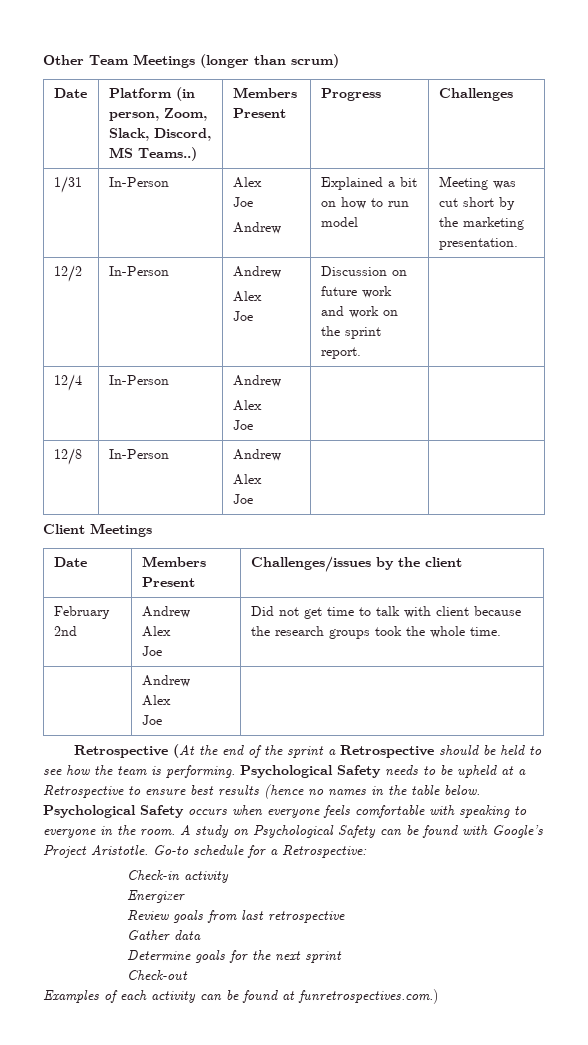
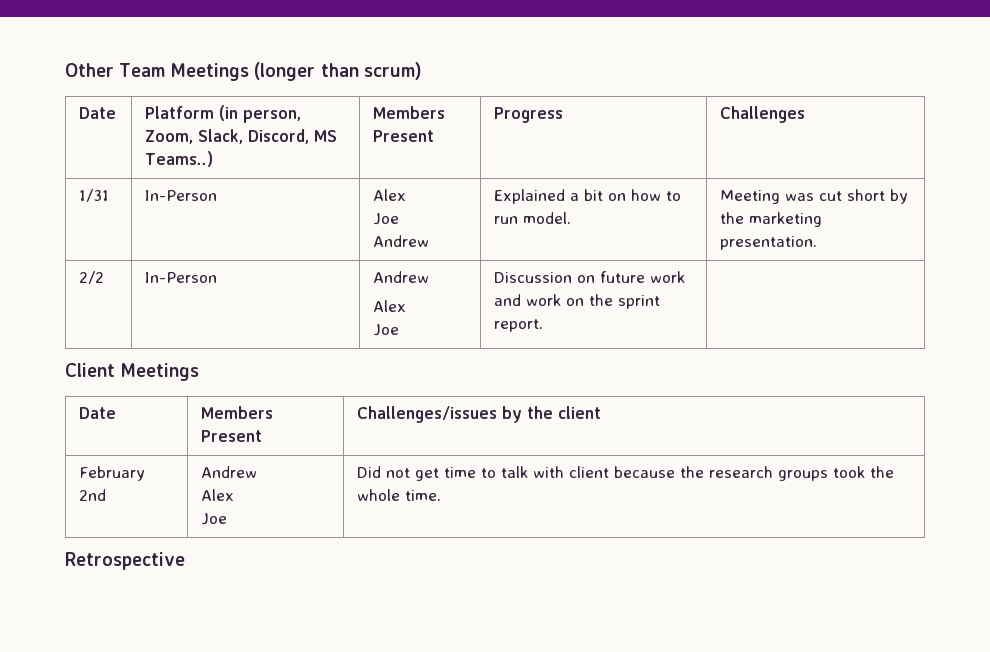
[320,217,358,227] model -> [523,212,572,224] model.
[53,265,82,282] 12/2 -> [79,271,105,284] 2/2
[53,374,82,391] [108,375,169,385] [232,375,281,387] [232,400,262,411] [232,420,253,430] [53,448,82,465] [108,449,169,459] [232,449,281,461] [232,474,262,485] [232,494,253,504] // 12/4 | In-Person | Andrew // Alex // Joe | | // 12/8 | In-Person | Andrew // Alex // Joe | | -> (544, 325) none
[141,675,190,687] [141,695,171,706] [141,715,162,725] [73,744,542,758] [43,765,526,778] [43,784,480,799] [43,805,527,818] [43,825,543,838] [43,845,367,858] [126,870,229,883] [126,890,185,903] [126,910,345,923] [126,930,201,941] [126,950,342,963] [126,970,188,980] [43,989,438,1004] // | Andrew // Alex // Joe | // Retrospective (At the end of the sprint a Retrospective should be held to see how the team is performing. Psychological Safety needs to be upheld at a Retrospective to ensure best results (hence no names in the table below. Psychological Safety occurs when everyone feels comfortable with speaking to everyone in the room. A study on Psychological Safety can be found with Google’s Project Aristotle. Go-to schedule for a Retrospective: // Check-in activity // Energizer // Review goals from last retrospective // Gather data // Determine goals for the next sprint // Check-out // Examples of each activity can be found at funretrospectives.com.) -> [65,552,185,570] // Retrospective

